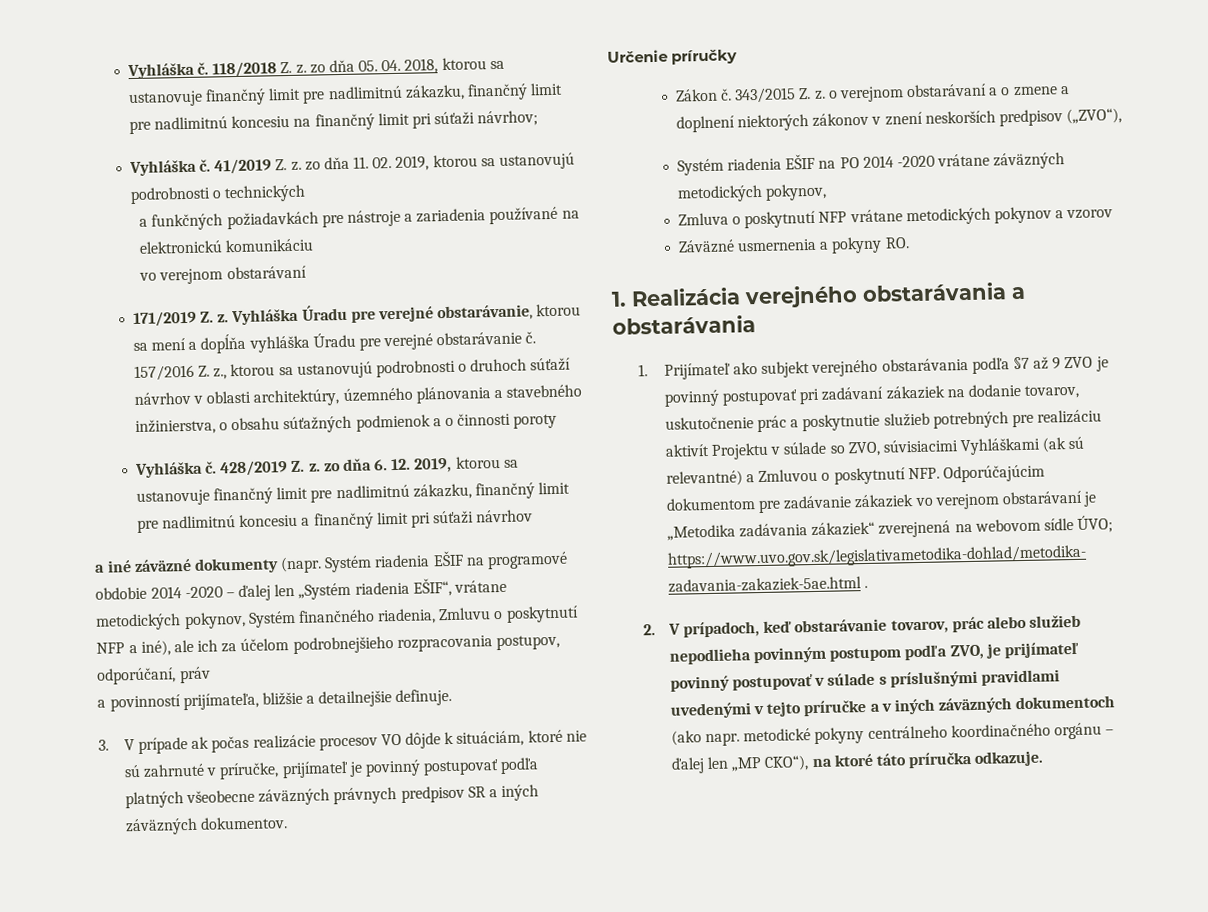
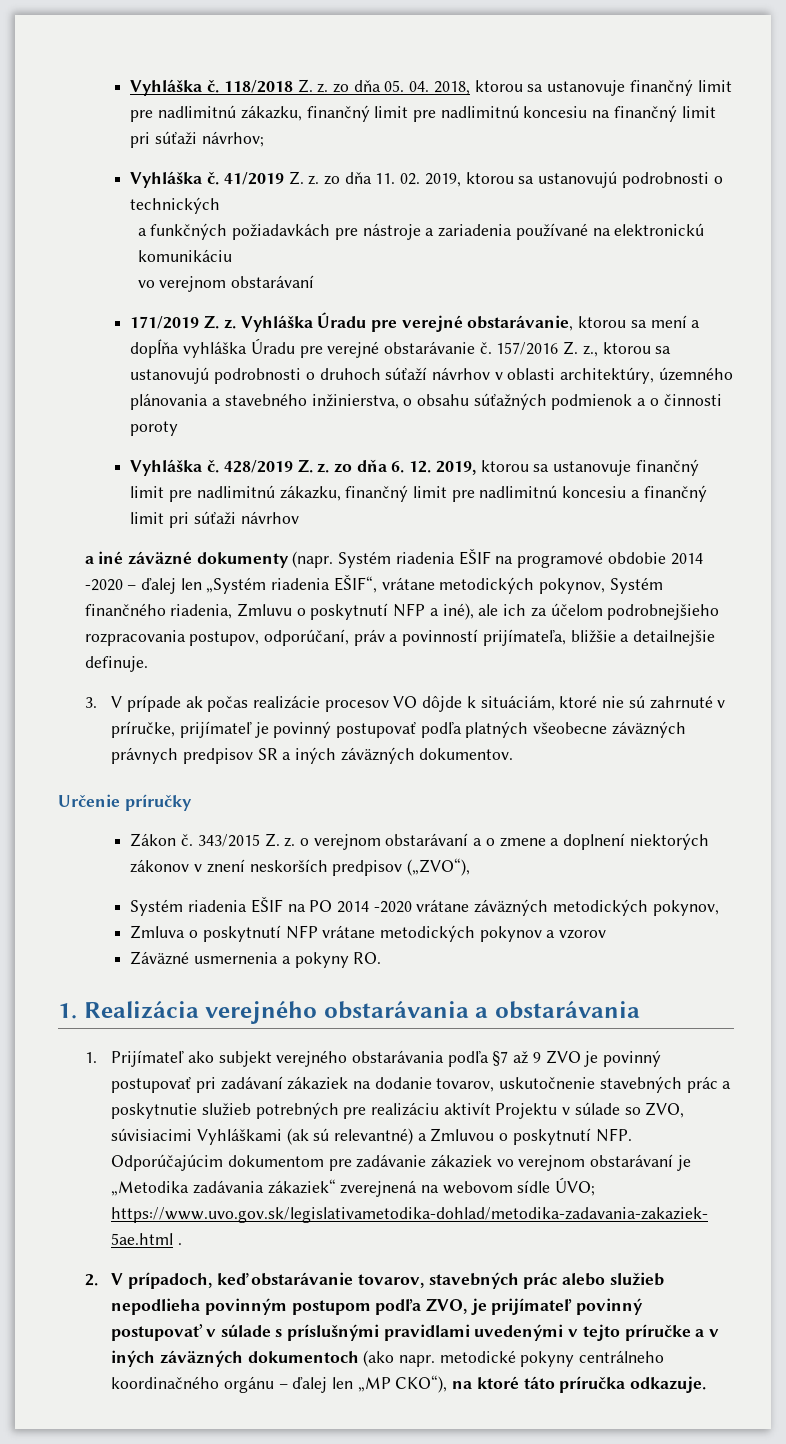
(211, 675) // -> (385, 637) none
(754, 423) none -> [599,1076,682,1093] stavebných
(949, 626) none -> [428,1272,519,1289] stavebných

